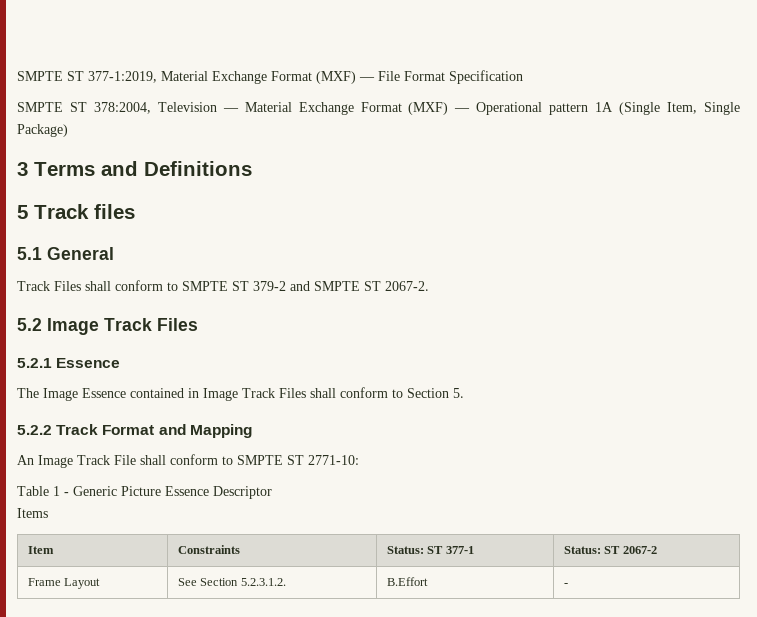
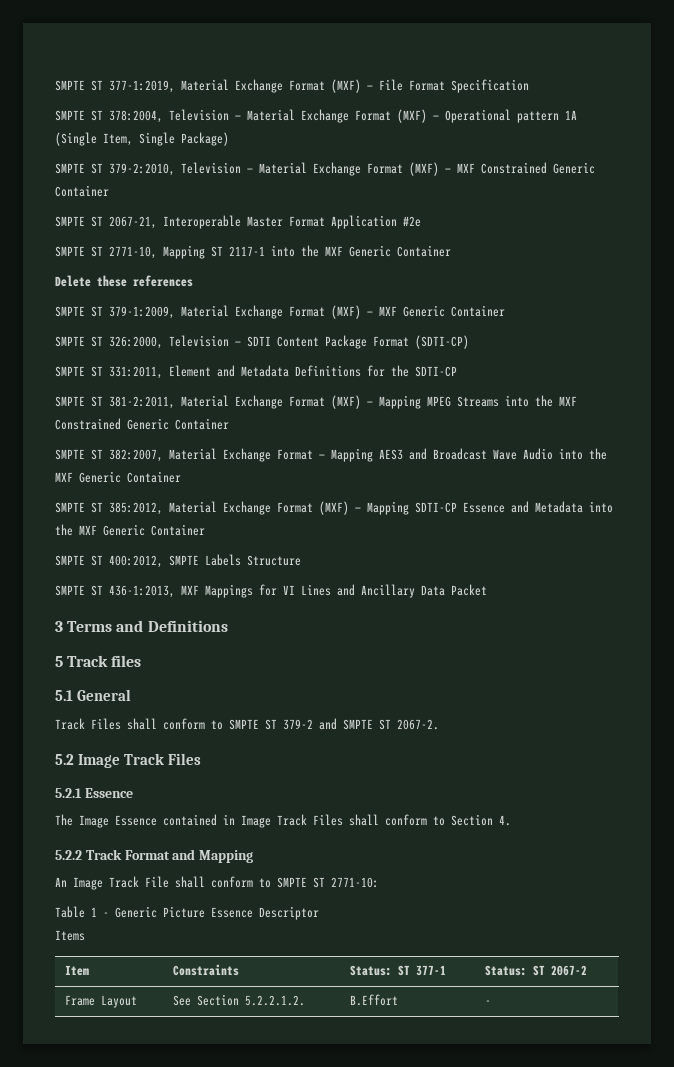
(68, 130) none -> [55,162,595,176] [55,185,109,197] [55,215,421,229] [55,245,451,259] [55,275,193,287] [55,305,505,319] [55,335,469,349] [55,365,457,379] [55,395,577,409] [55,418,229,430] [55,448,607,462] [55,471,181,483] [55,501,613,515] [55,524,205,536] [55,554,301,568] [55,584,487,598] // SMPTE ST 379-2:2010, Television — Material Exchange Format (MXF) — MXF Constrained Generic Container // SMPTE ST 2067-21, Interoperable Master Format Application #2e // SMPTE ST 2771-10, Mapping ST 2117-1 into the MXF Generic Container // Delete these references // SMPTE ST 379-1:2009, Material Exchange Format (MXF) — MXF Generic Container // SMPTE ST 326:2000, Television — SDTI Content Package Format (SDTI-CP) // SMPTE ST 331:2011, Element and Metadata Definitions for the SDTI-CP // SMPTE ST 381-2:2011, Material Exchange Format (MXF) — Mapping MPEG Streams into the MXF Constrained Generic Container // SMPTE ST 382:2007, Material Exchange Format — Mapping AES3 and Broadcast Wave Audio into the MXF Generic Container // SMPTE ST 385:2012, Material Exchange Format (MXF) — Mapping SDTI-CP Essence and Metadata into the MXF Generic Container // SMPTE ST 400:2012, SMPTE Labels Structure // SMPTE ST 436-1:2013, MXF Mappings for VI Lines and Ancillary Data Packet
[453,388,464,398] 5. -> [499,815,511,826] 4.
[240,578,286,586] 5.2.3.1.2. -> [244,995,305,1006] 5.2.2.1.2.

